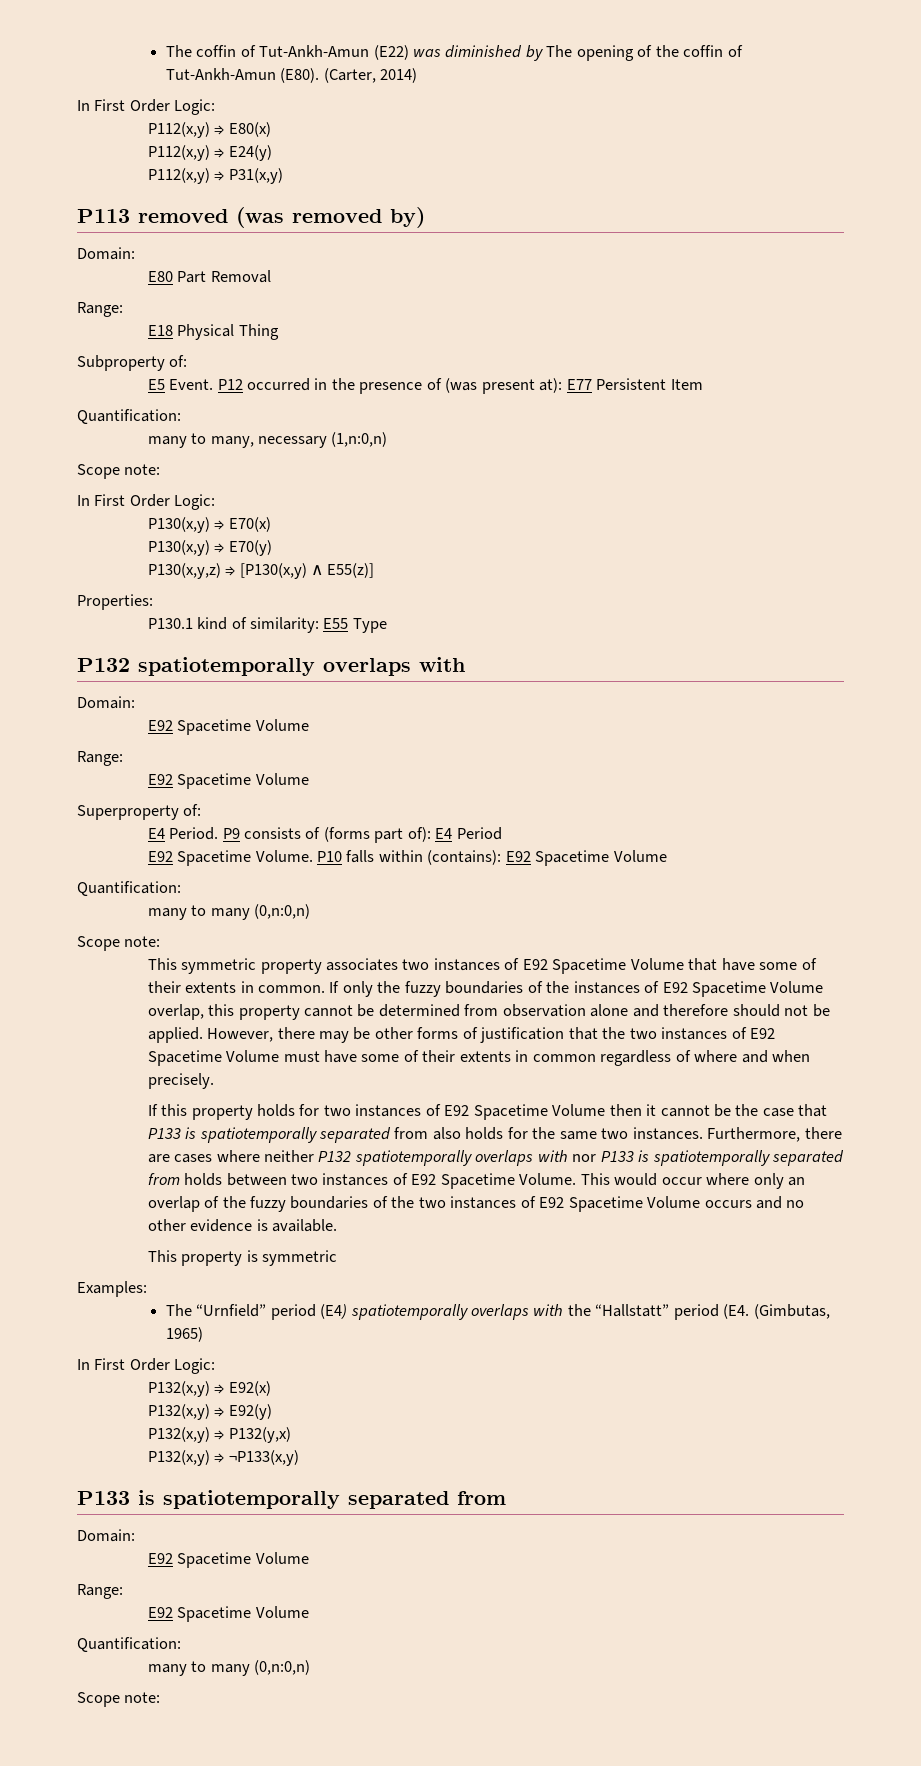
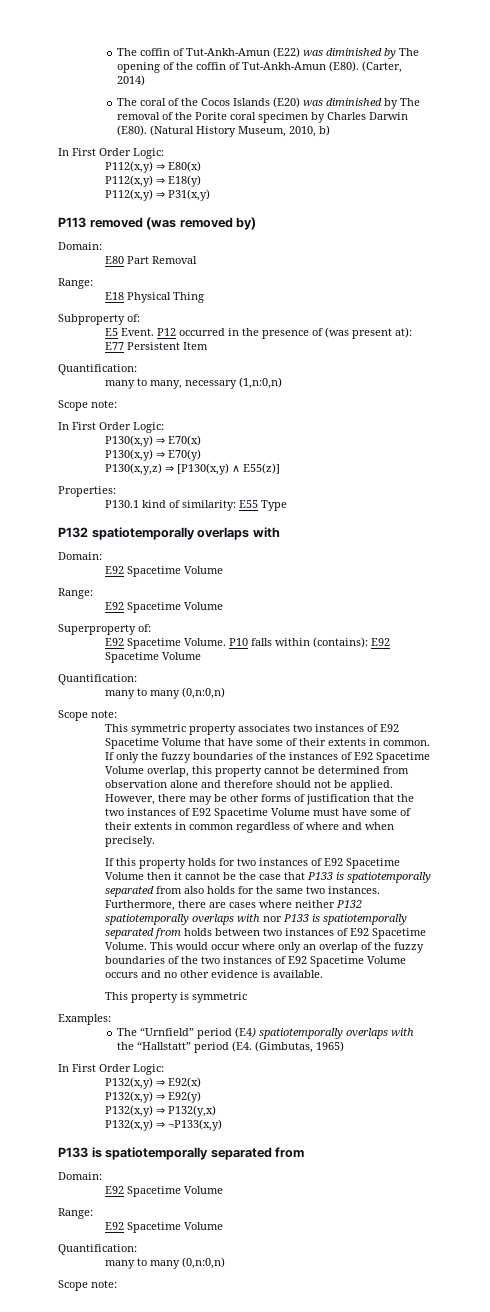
(418, 75) none -> [117,97,421,109] [117,112,409,123] [117,125,331,137] // The coral of the Cocos Islands (E20) was diminished by The removal of the Porite coral specimen by Charles Darwin (E80). (Natural History Museum, 2010, b)
[228,145,272,161] E24(y) -> [168,175,202,187] E18(y)
[147,827,502,843] // E4 Period. P9 consists of (forms part of): E4 Period -> (151, 628) none

